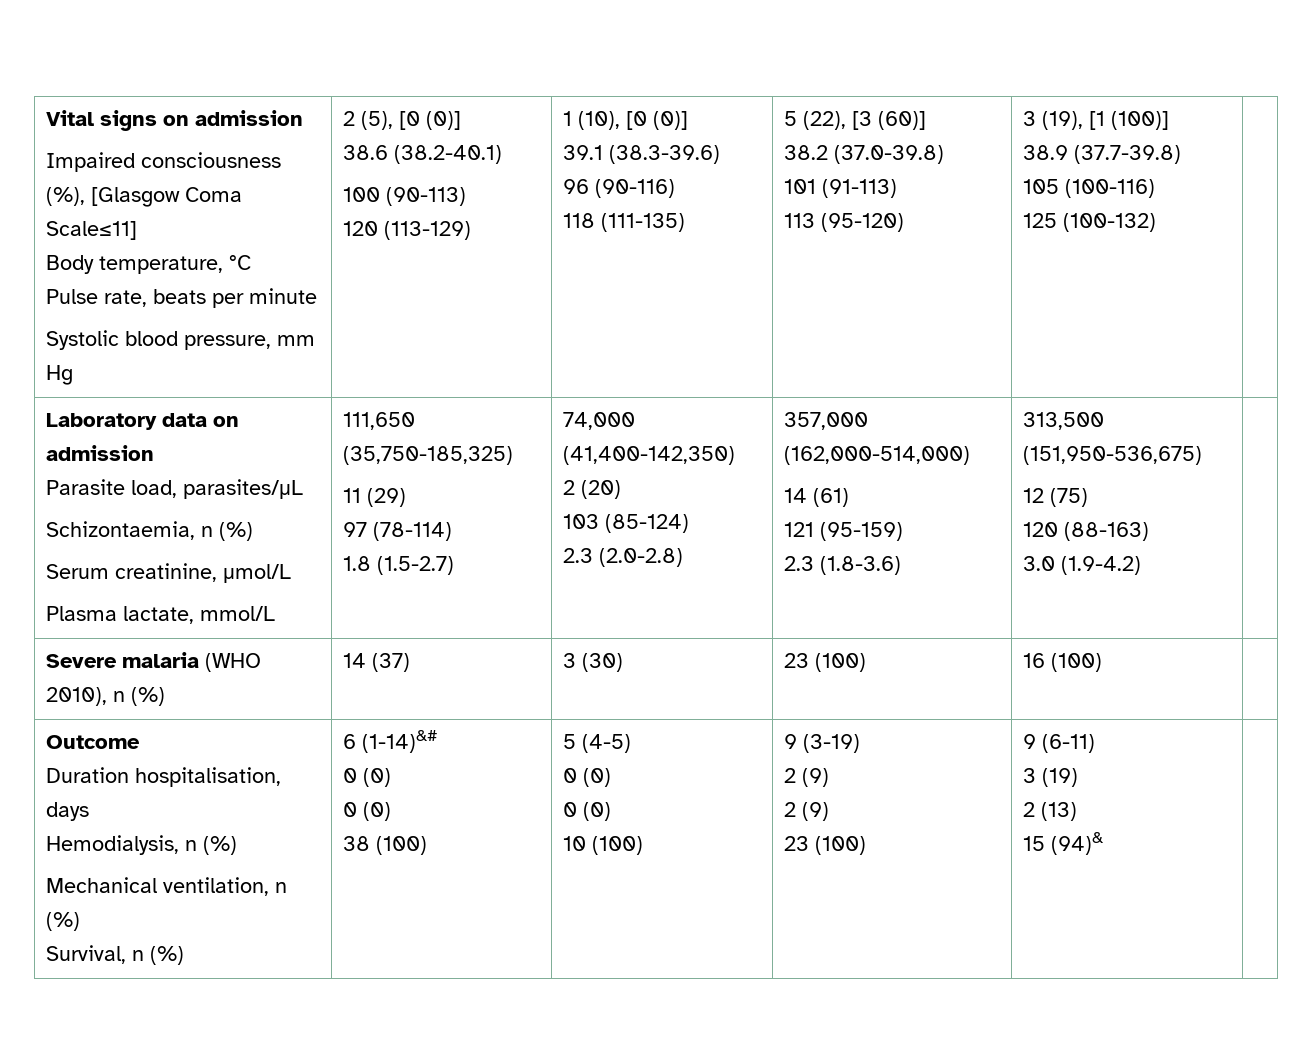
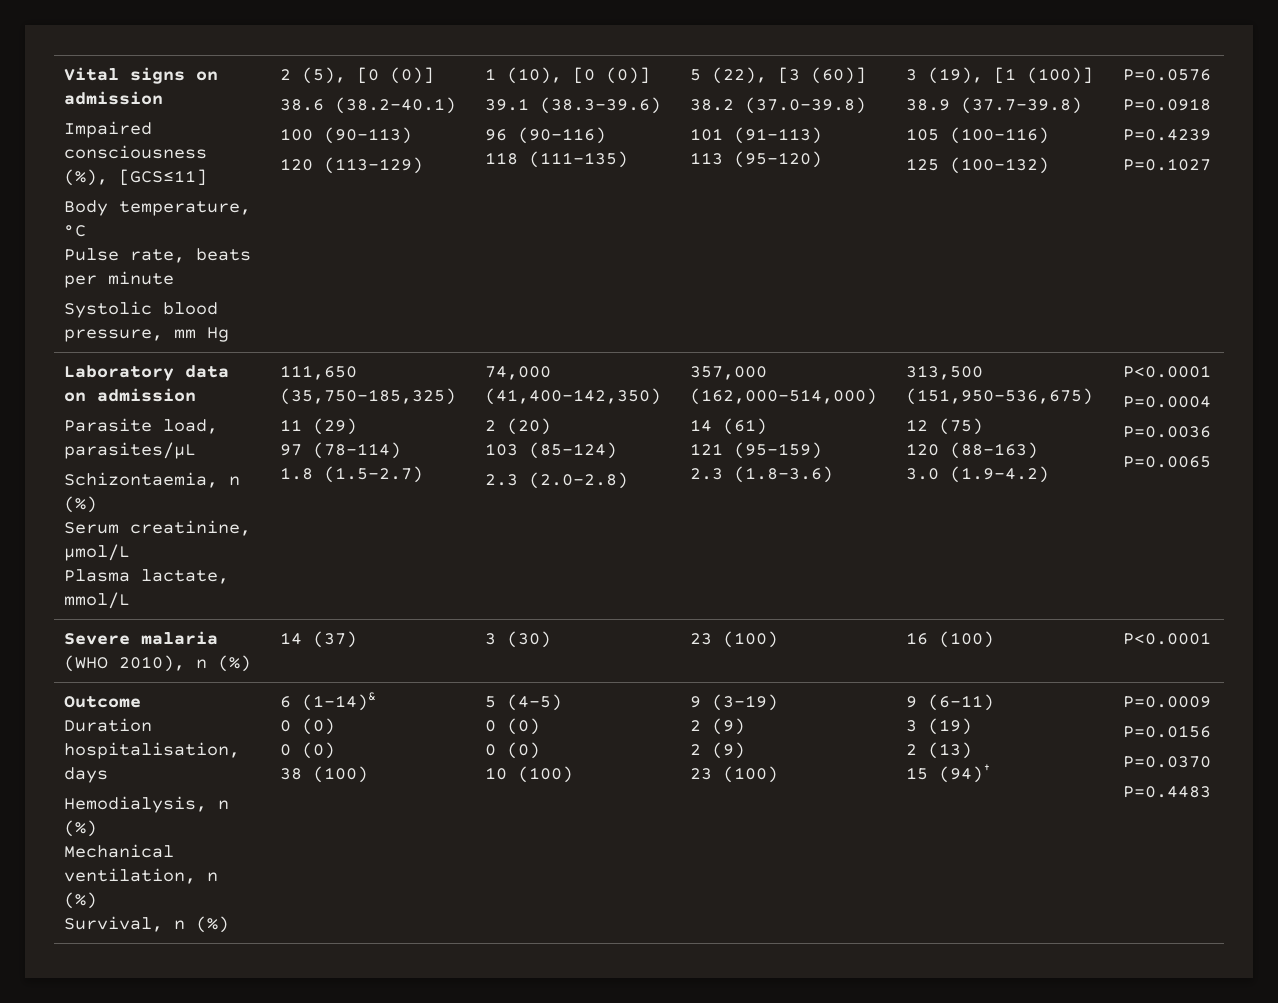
[90,187,242,207] [45,221,137,240] [Glasgow Coma Scale≤11] -> [119,169,208,186] [GCS≤11]
(1156, 222) none -> [1123,69,1212,81] [1123,98,1212,111] [1123,129,1212,141] [1123,158,1212,171] P=0.0576 // P=0.0918 // P=0.4239 // P=0.1027
(1141, 565) none -> [1123,365,1212,378] [1123,396,1212,408] [1123,426,1212,438] [1123,456,1212,468] P<0.0001 // P=0.0004 // P=0.0036 // P=0.0065
(1102, 662) none -> [1123,632,1212,645] P<0.0001
[361,730,437,753] (1-14)&# -> [302,692,377,711] (1-14)&
[1050,832,1104,855] (94)& | -> [939,764,992,783] [1123,696,1212,708] [1123,725,1212,738] [1123,756,1212,768] [1123,786,1212,798] (94)† | P=0.0009 // P=0.0156 // P=0.0370 // P=0.4483

